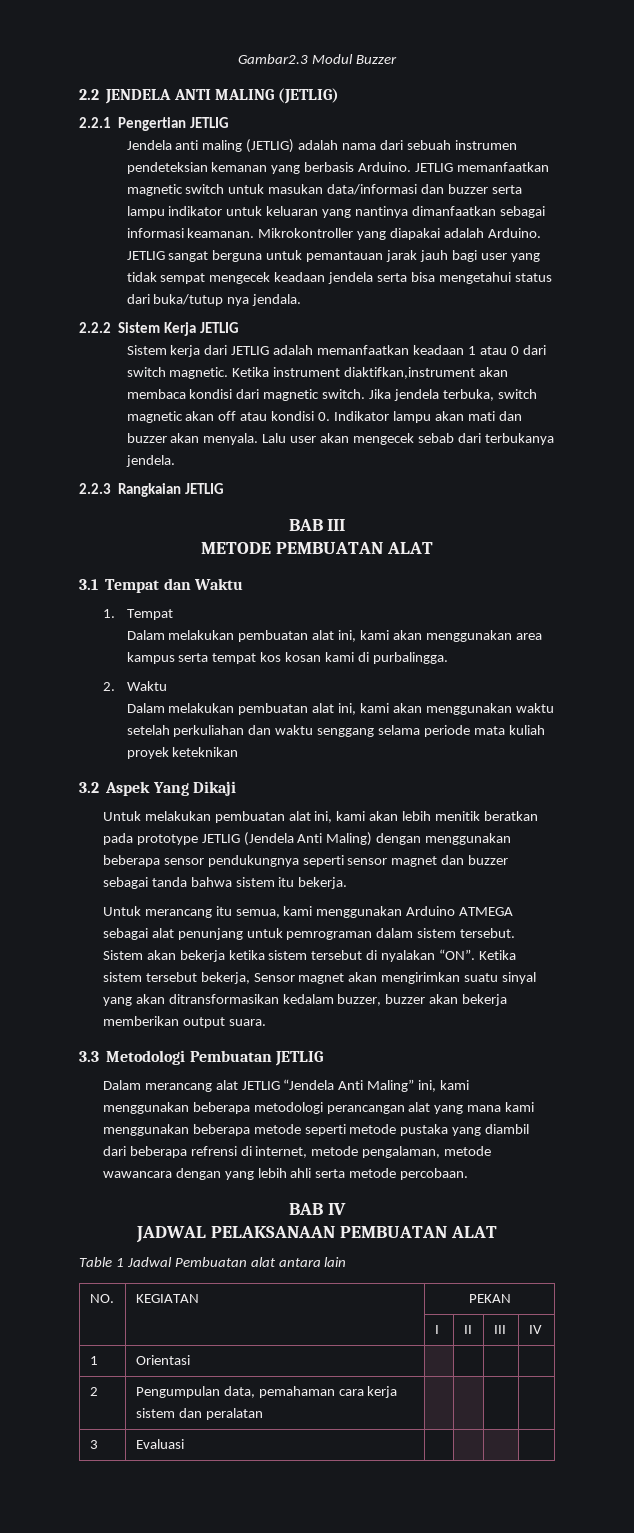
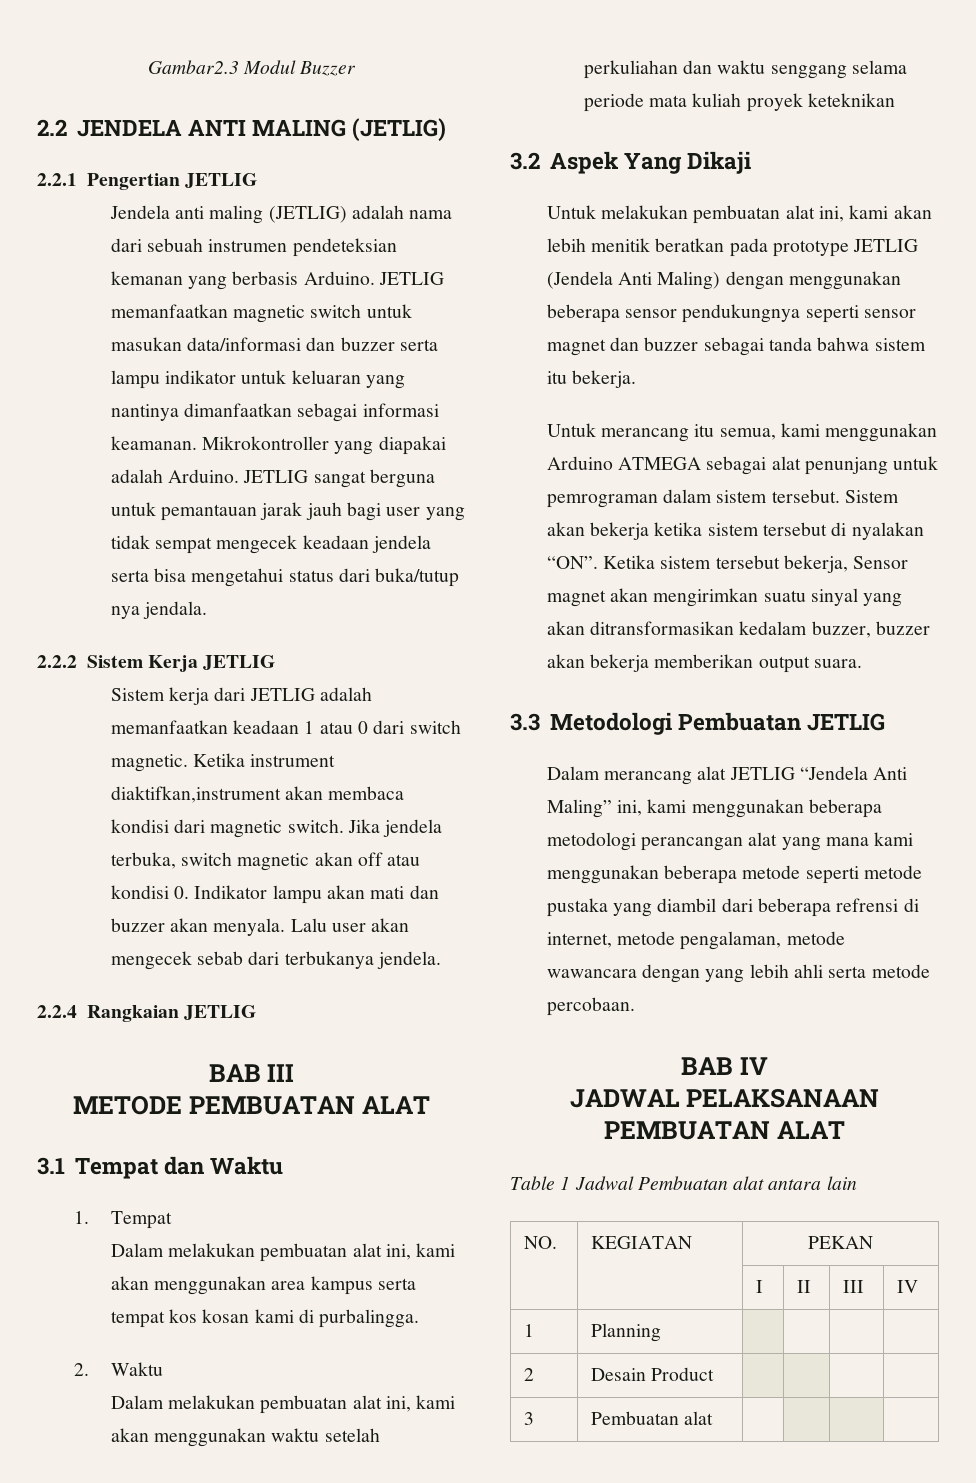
[79,483,111,494] 2.2.3 -> [37,1005,77,1018] 2.2.4
[135,1355,190,1365] Orientasi -> [591,1323,662,1342] Planning
[135,1386,398,1398] [135,1408,263,1420] Pengumpulan data, pemahaman cara kerja sistem dan peralatan -> [591,1367,715,1381] Desain Product
[135,1439,184,1449] Evaluasi -> [591,1411,714,1425] Pembuatan alat

